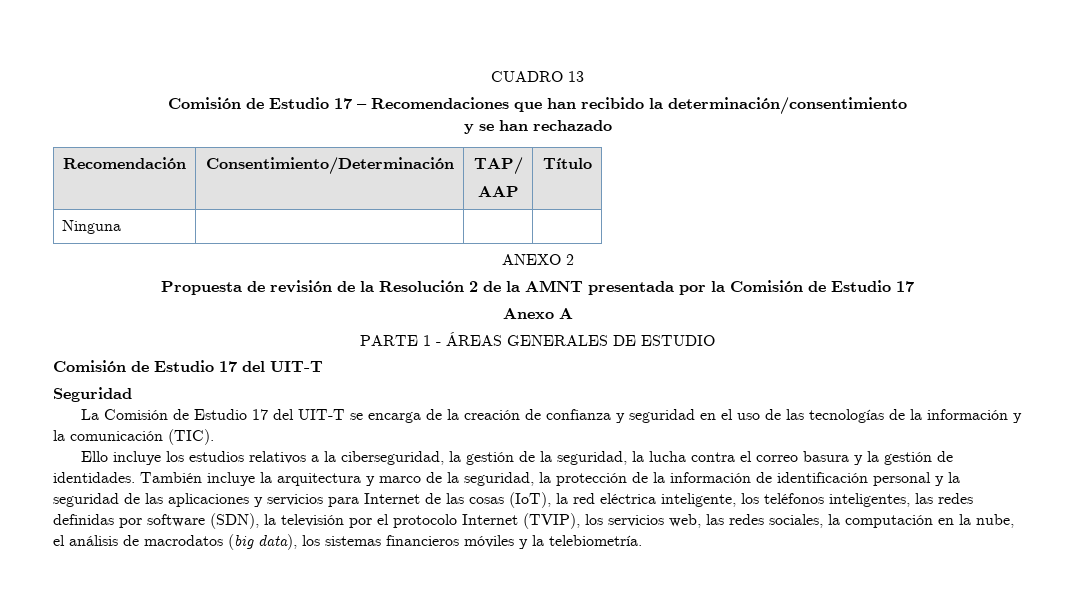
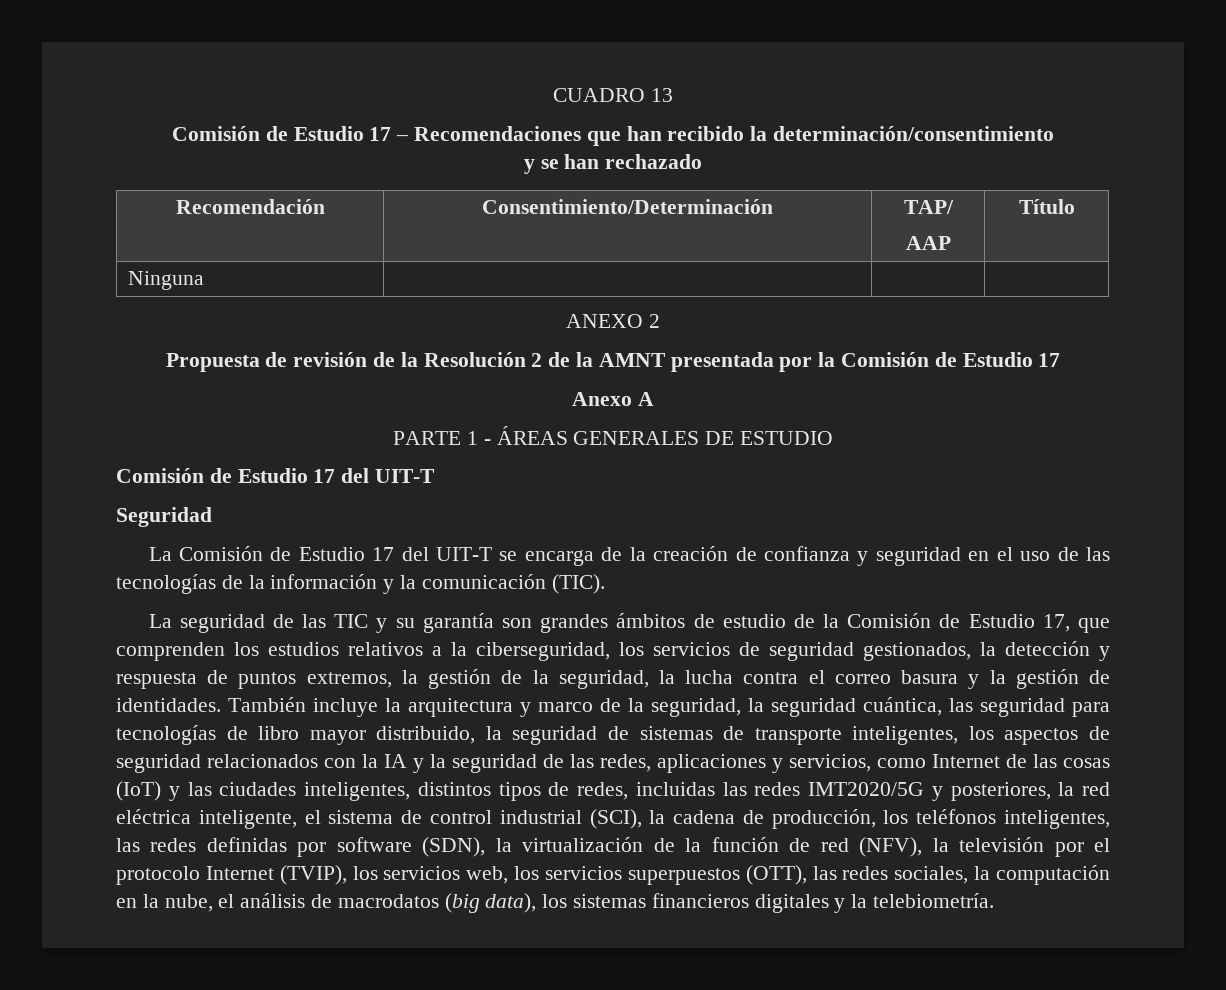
[81,451,162,465] Ello incluye -> [148,613,1110,633] [116,642,225,661] La seguridad de las TIC y su garantía son grandes ámbitos de estudio de la Comisión de Estudio 17, que comprenden
(445, 458) none -> [619,641,1110,661] [116,670,392,689] los servicios de seguridad gestionados, la detección y respuesta de puntos extremos,
[556,472,931,486] protección de la información de identificación personal -> [771,697,1110,717] [116,725,1110,745] [116,754,407,773] seguridad cuántica, las seguridad para tecnologías de libro mayor distribuido, la seguridad de sistemas de transporte inteligentes, los aspectos de seguridad relacionados con la IA
(163, 498) none -> [600,754,651,772] redes,
[267,494,359,507] servicios para -> [789,754,926,772] servicios, como
[509,492,736,508] (IoT), la red eléctrica inteligente, -> [116,781,1110,801] [116,809,876,829] (IoT) y las ciudades inteligentes, distintos tipos de redes, incluidas las redes IMT2020/5G y posteriores, la red eléctrica inteligente, el sistema de control industrial (SCI), la cadena de producción,
(276, 519) none -> [522,837,949,857] virtualización de la función de red (NFV), la
(701, 521) none -> [514,865,807,885] los servicios superpuestos (OTT),
[464,535,514,548] móviles -> [754,894,829,913] digitales

